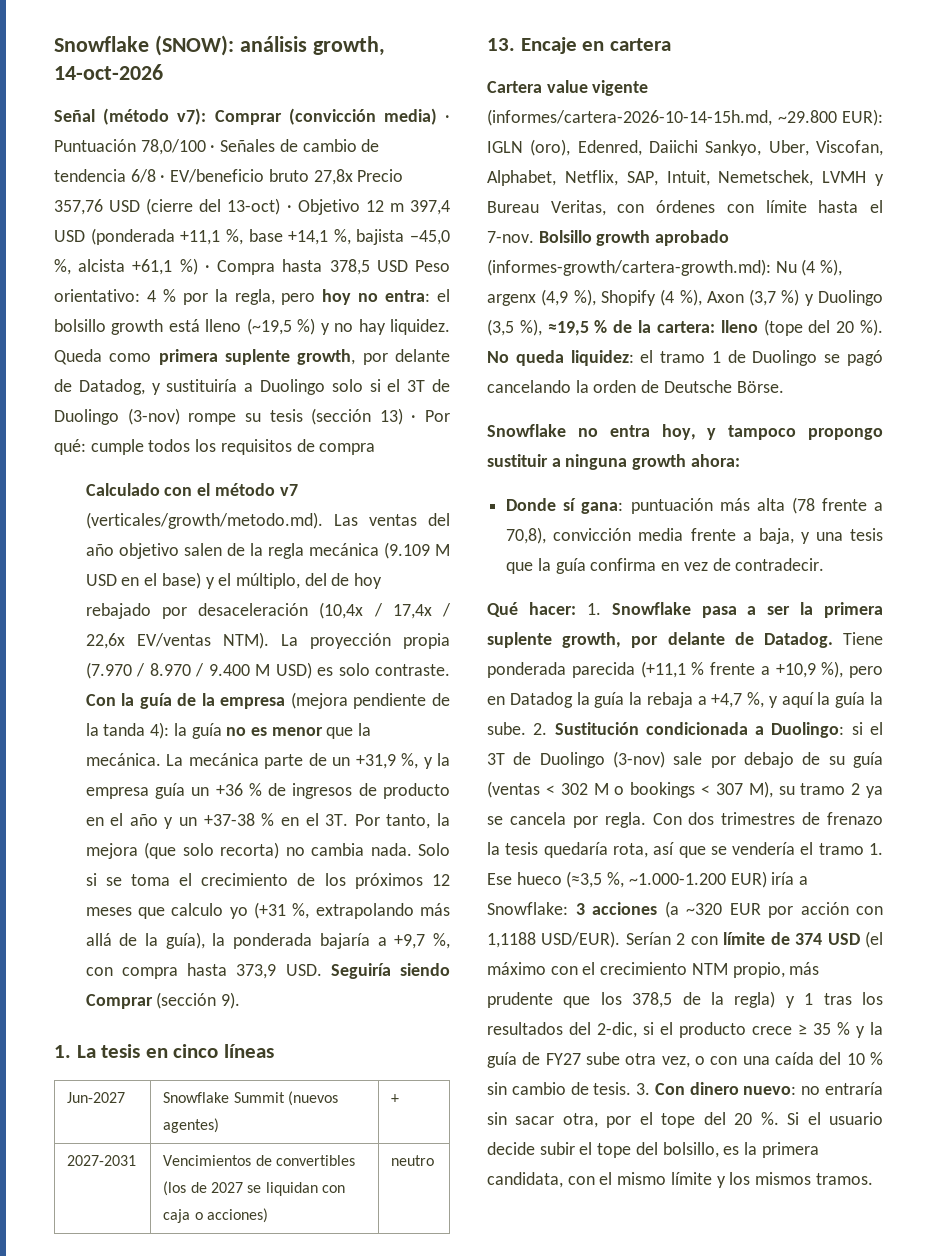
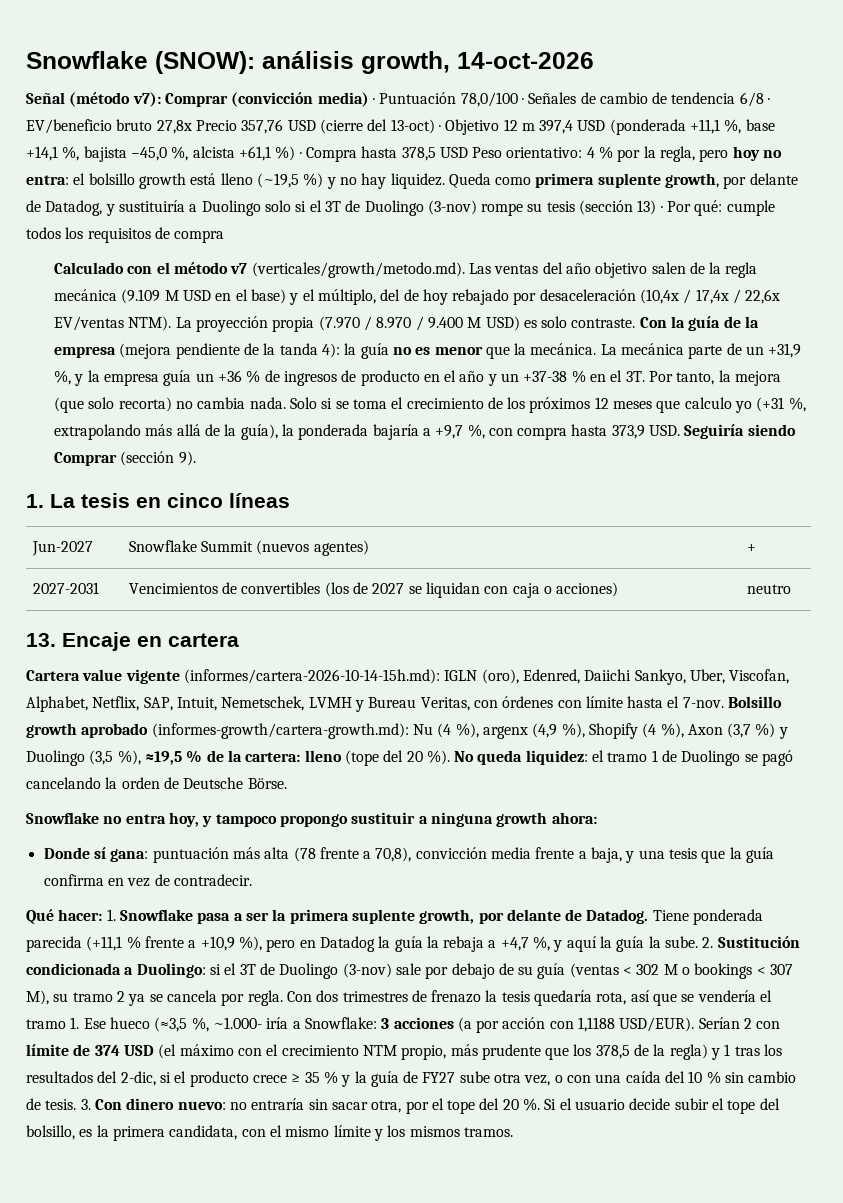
[487,109,883,126] (informes/cartera-2026-10-14-15h.md, ~29.800 EUR): -> [183,669,440,684] (informes/cartera-2026-10-14-15h.md):
[628,871,767,888] ~1.000-1.200 EUR) -> [212,1017,262,1029] ~1.000-
[686,903,761,915] ~320 EUR -> (472, 1024) none

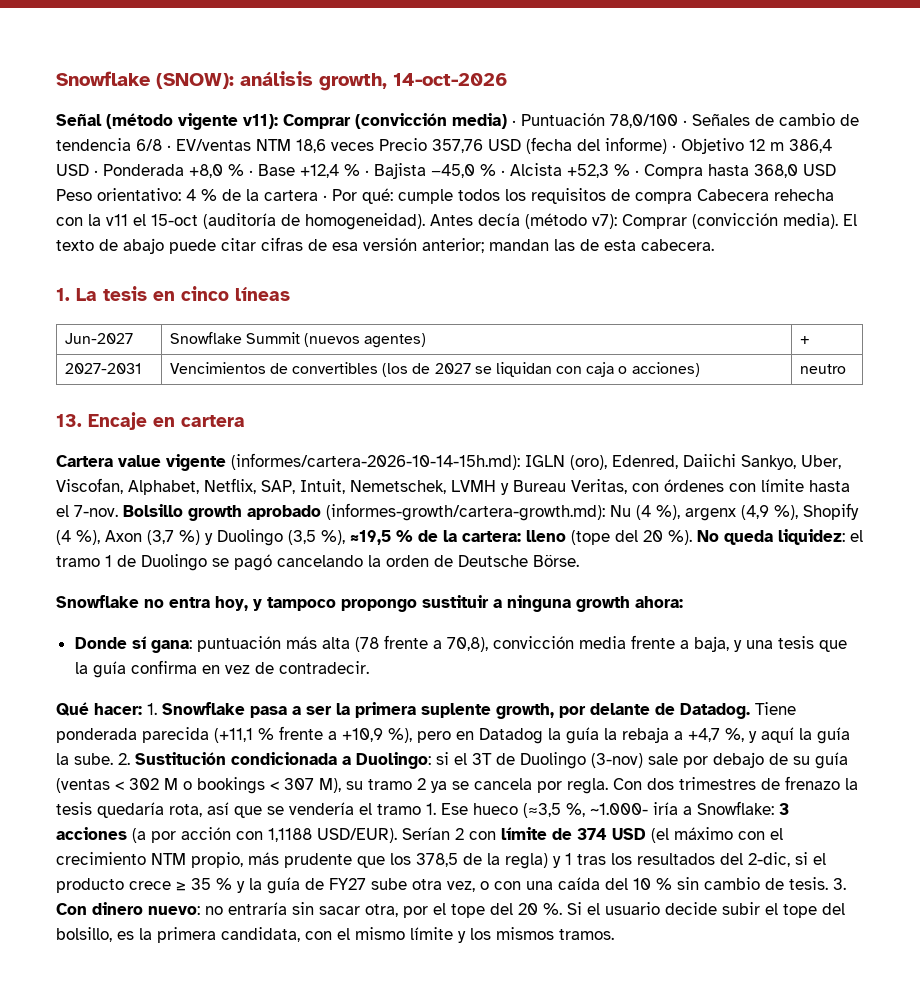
[132,92,161,107] v7): -> [178,113,278,130] vigente v11):
[26,119,775,135] [26,146,296,162] EV/beneficio bruto 27,8x Precio 357,76 USD (cierre del 13-oct) · Objetivo 12 m 397,4 USD (ponderada +11,1 %, base +14,1 %, bajista −45,0 %, alcista +61,1 %) -> [176,137,832,154] [56,163,630,179] EV/ventas NTM 18,6 veces Precio 357,76 USD (fecha del informe) · Objetivo 12 m 386,4 USD · Ponderada +8,0 % · Base +12,4 % · Bajista −45,0 % · Alcista +52,3 %
[401,147,436,161] 378,5 -> [754,164,798,178] 368,0
[617,146,783,162] [26,173,798,189] [26,200,657,216] por la regla, pero hoy no entra: el bolsillo growth está lleno (~19,5 %) y no hay liquidez. Queda como primera suplente growth, por delante de Datadog, y sustituiría a Duolingo solo si el 3T de Duolingo (3-nov) rompe su tesis (sección 13) -> [222,189,318,201] de la cartera
[54,262,758,278] [54,289,781,305] [54,316,760,332] [54,343,802,359] [54,370,782,386] [54,397,806,413] [54,424,796,440] [54,451,196,466] // Calculado con el método v7 (verticales/growth/metodo.md). Las ventas del año objetivo salen de la regla mecánica (9.109 M USD en el base) y el múltiplo, del de hoy rebajado por desaceleración (10,4x / 17,4x / 22,6x EV/ventas NTM). La proyección propia (7.970 / 8.970 / 9.400 M USD) es solo contraste. Con la guía de la empresa (mejora pendiente de la tanda 4): la guía no es menor que la mecánica. La mecánica parte de un +31,9 %, y la empresa guía un +36 % de ingresos de producto en el año y un +37-38 % en el 3T. Por tanto, la mejora (que solo recorta) no cambia nada. Solo si se toma el crecimiento de los próximos 12 meses que calculo yo (+31 %, extrapolando más allá de la guía), la ponderada bajaría a +9,7 %, con compra hasta 373,9 USD. Seguiría siendo Comprar (sección 9). -> [697,189,834,201] [56,213,857,230] [56,237,714,254] Cabecera rehecha con la v11 el 15-oct (auditoría de homogeneidad). Antes decía (método v7): Comprar (convicción media). El texto de abajo puede citar cifras de esa versión anterior; mandan las de esta cabecera.

